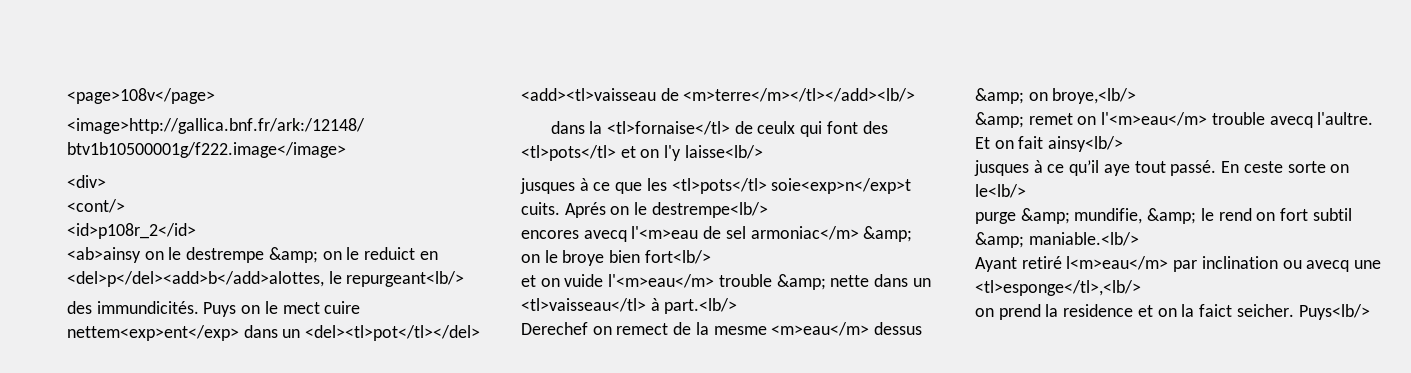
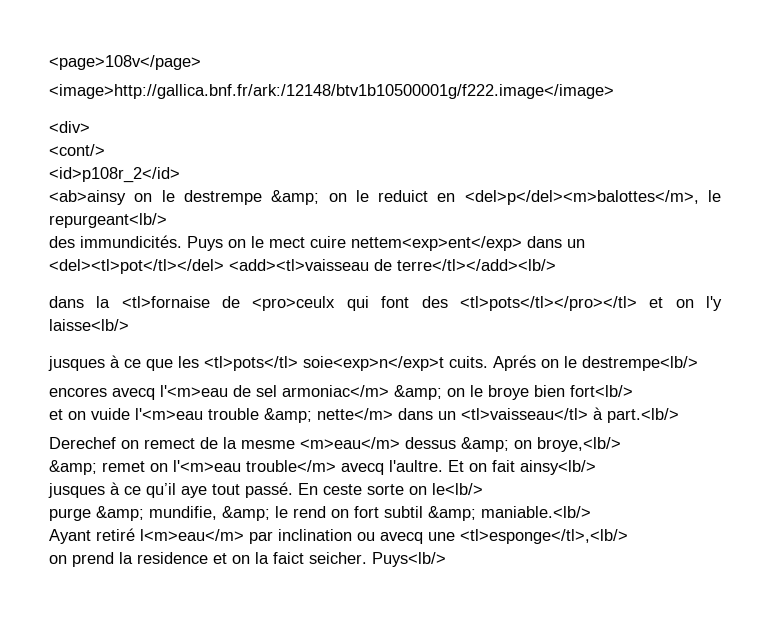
[67,271,324,287] <del>p</del><add>b</add>alottes, -> [464,190,699,205] <del>p</del><m>balottes</m>,
[683,88,916,102] <m>terre</m></tl></add><lb/> -> [397,259,556,271] terre</tl></add><lb/>
[607,121,796,135] <tl>fornaise</tl> de ceulx -> [121,296,336,311] <tl>fornaise de <pro>ceulx
[521,145,616,161] <tl>pots</tl> -> [459,296,637,311] <tl>pots</tl></pro></tl>
[608,274,715,288] l'<m>eau</m> -> [135,408,203,420] l'<m>eau
[830,275,870,287] nette -> [317,408,393,420] nette</m>
[1101,112,1265,126] l'<m>eau</m> trouble -> [173,460,336,472] l'<m>eau trouble</m>

